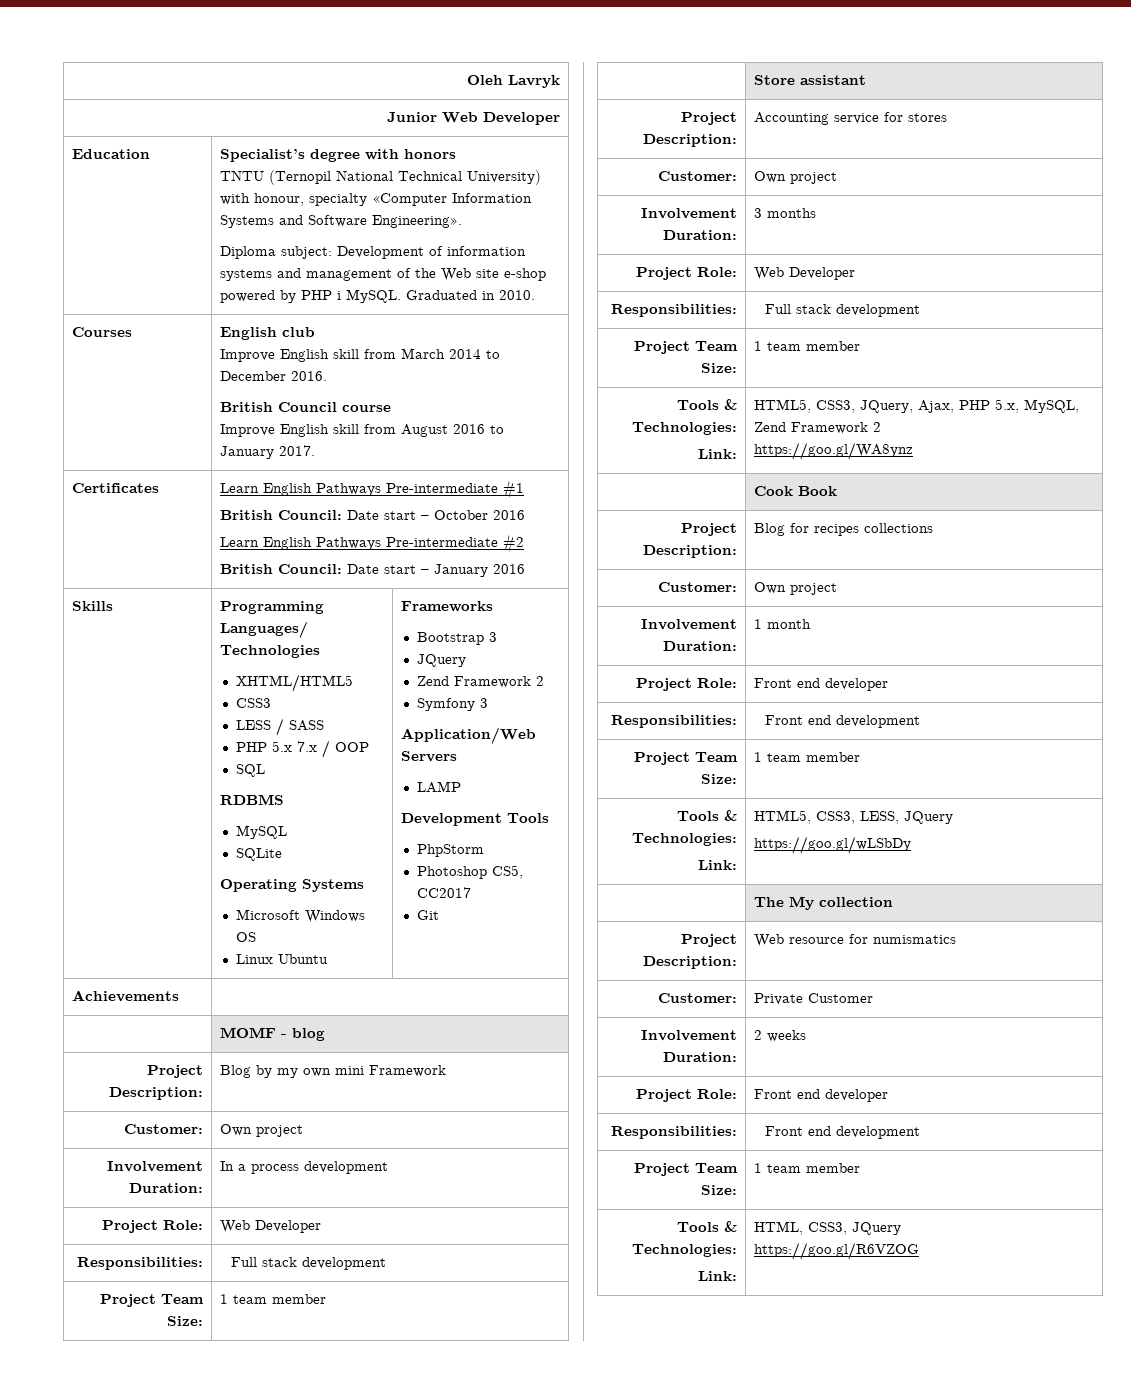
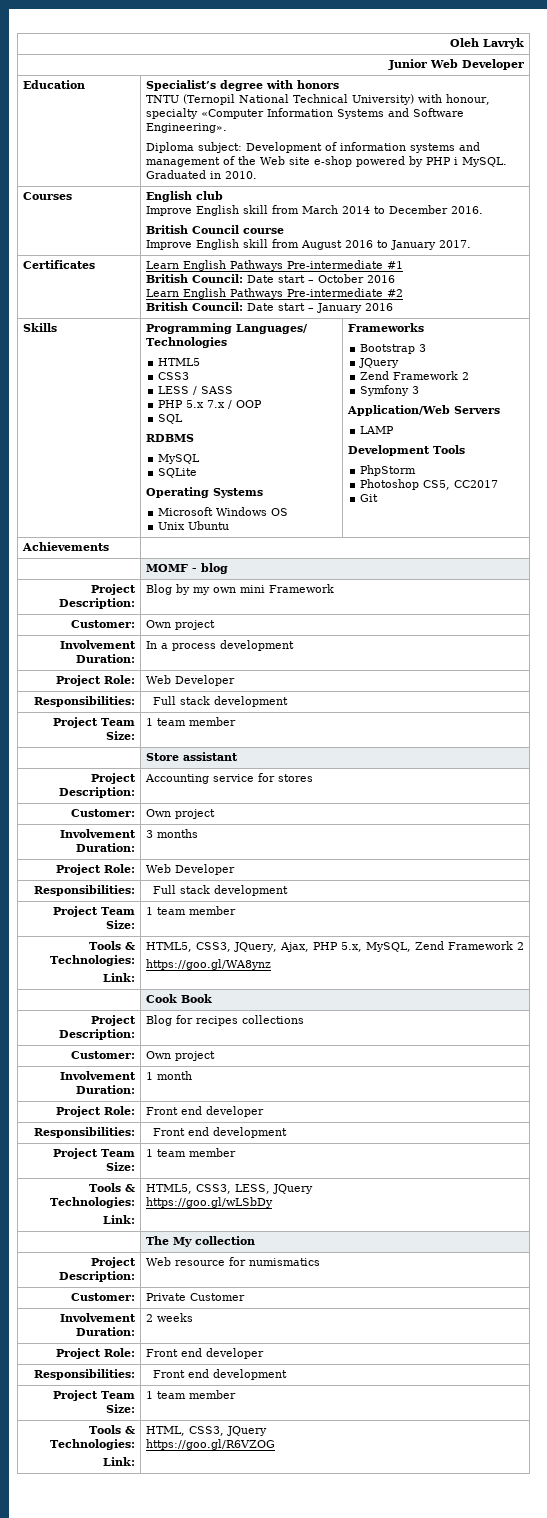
[235,674,353,692] XHTML/HTML5 -> [157,358,200,366] HTML5
[235,954,273,964] Linux -> [157,522,185,530] Unix

